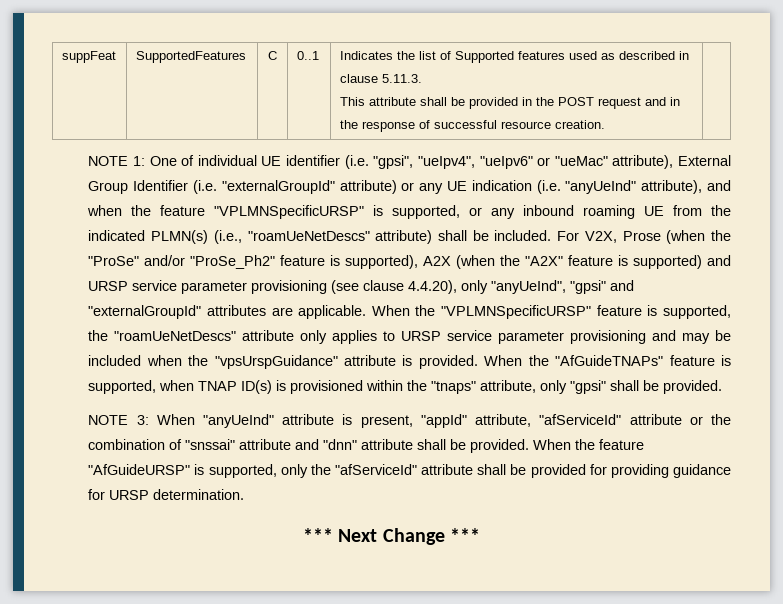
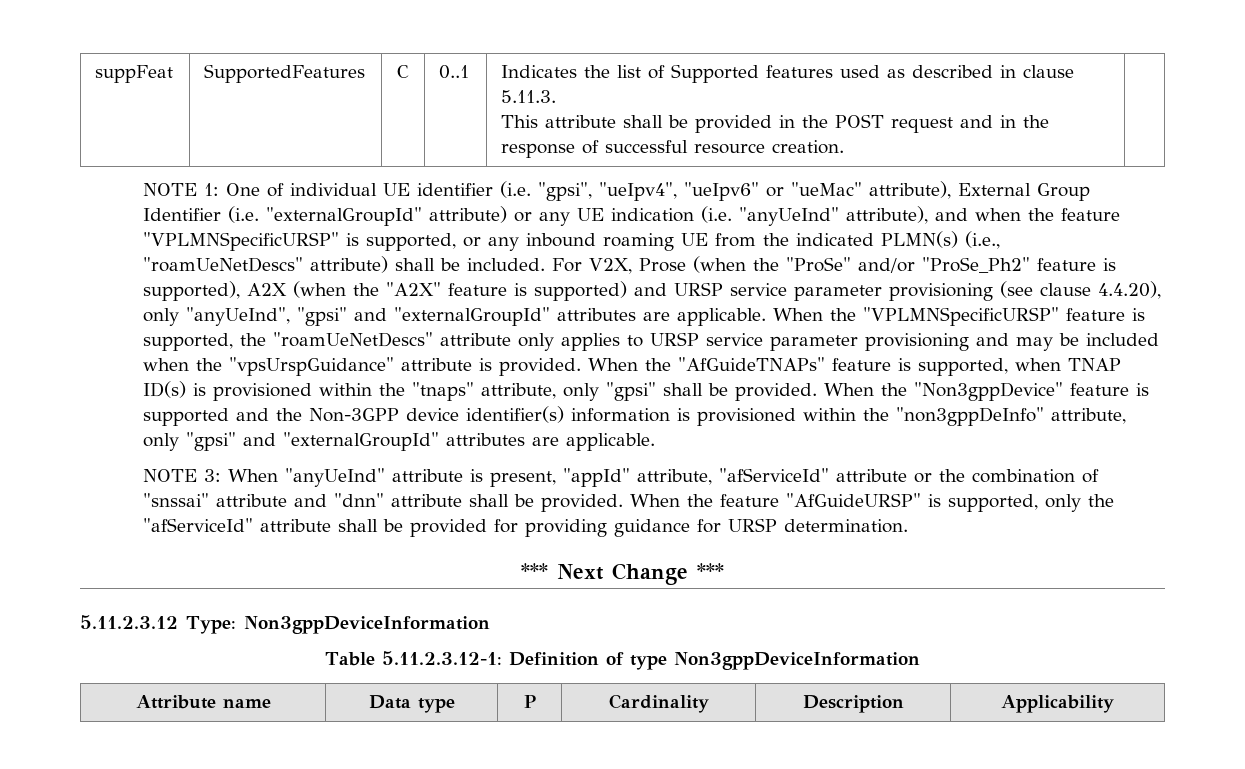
(723, 387) none -> [823,382,1149,401] [142,406,1126,426] [142,432,655,451] When the "Non3gppDevice" feature is supported and the Non-3GPP device identifier(s) information is provisioned within the "non3gppDeInfo" attribute, only "gpsi" and "externalGroupId" attributes are applicable.
(480, 535) none -> [80,615,490,634] [325,651,920,670] [135,695,271,709] [368,695,455,713] [523,695,536,708] [608,694,709,713] [802,695,904,713] [1001,695,1114,713] // 5.11.2.3.12 Type: Non3gppDeviceInformation // Table 5.11.2.3.12-1: Definition of type Non3gppDeviceInformation // Attribute name | Data type | P | Cardinality | Description | Applicability

